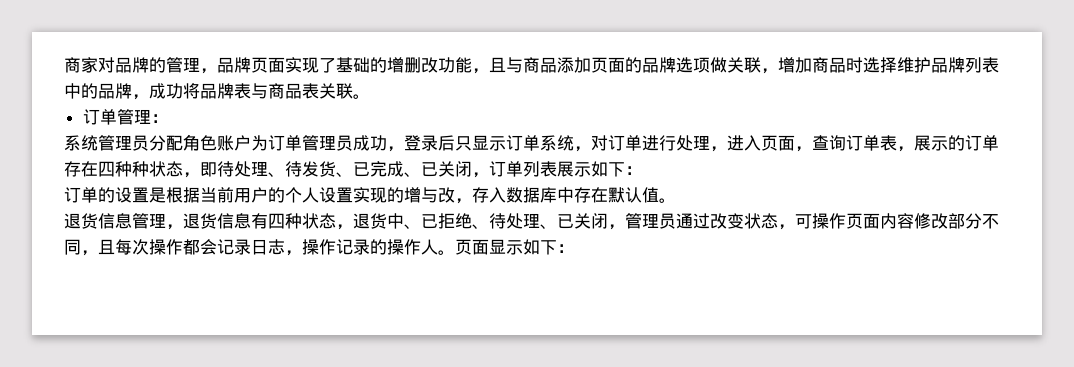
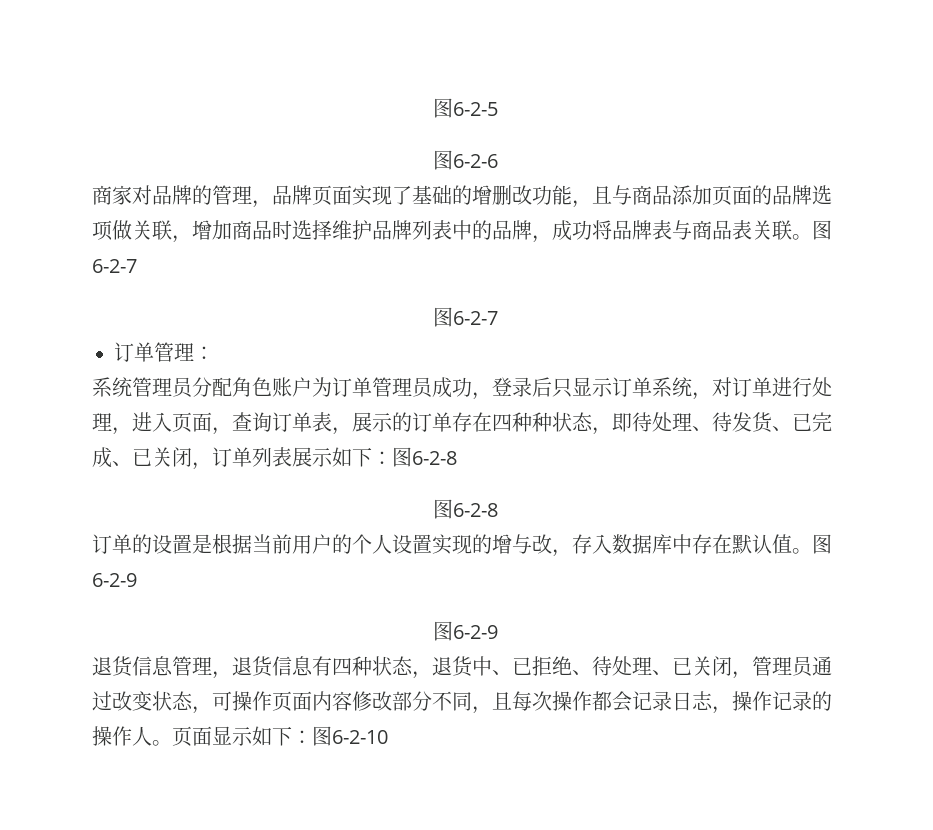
(64, 65) none -> [432,98,498,118] [432,150,498,170] 图6-2-5 // 图6-2-6 //
(370, 96) none -> [812,220,832,240] [92,259,137,273] [432,307,498,327] 图6-2-7 // 图6-2-7
(642, 170) none -> [392,447,457,467] [432,499,498,519] 图6-2-8 // 图6-2-8
(676, 200) none -> [812,534,832,554] [92,573,137,587] [432,621,498,641] 图6-2-9 // 图6-2-9
(574, 248) none -> [312,726,388,746] 图6-2-10

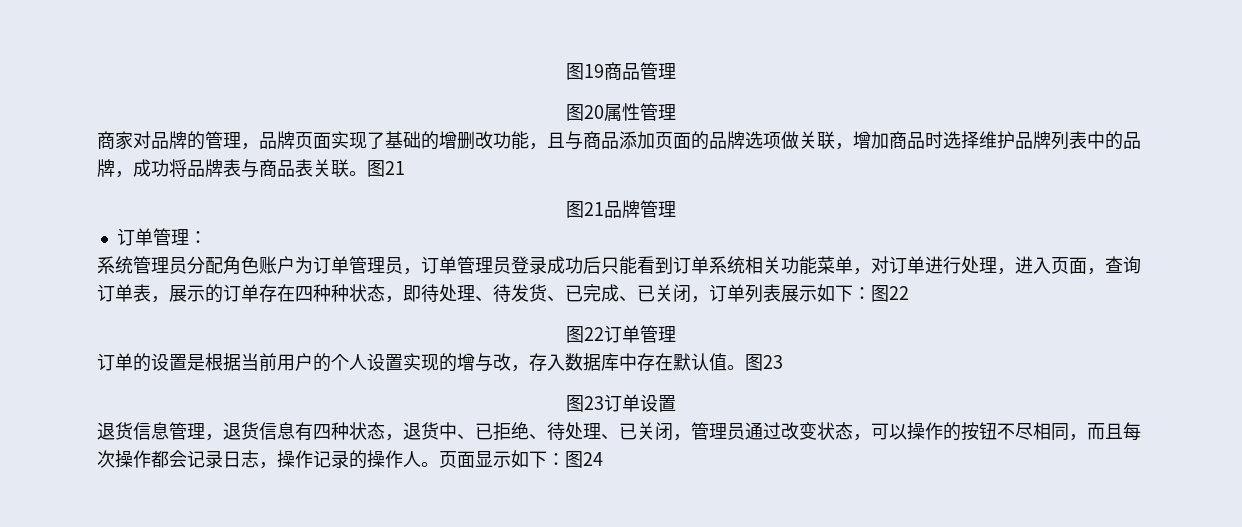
[432,98,498,118] [432,150,498,170] 图6-2-5 // 图6-2-6 -> [566,62,676,80] [566,103,676,121] 图19商品管理 // 图20属性管理
[92,259,137,273] [432,307,498,327] 6-2-7 // 图6-2-7 -> [385,161,405,175] [566,200,676,218] 21 // 图21品牌管理
[432,377,692,400] 成功，登录后只显示订单系统 -> [403,256,853,275] ，订单管理员登录成功后只能看到订单系统相关功能菜单
[412,451,457,465] [432,499,498,519] 6-2-8 // 图6-2-8 -> [889,286,909,300] [566,325,676,343] 22 // 图22订单管理
[92,573,137,587] [432,621,498,641] 6-2-9 // 图6-2-9 -> [763,355,783,369] [566,394,676,412] 23 // 图23订单设置
[232,691,492,714] 操作页面内容修改部分不同， -> [889,422,1105,441] 以操作的按钮不尽相同，而
[332,730,388,744] 6-2-10 -> [583,452,603,466] 24

